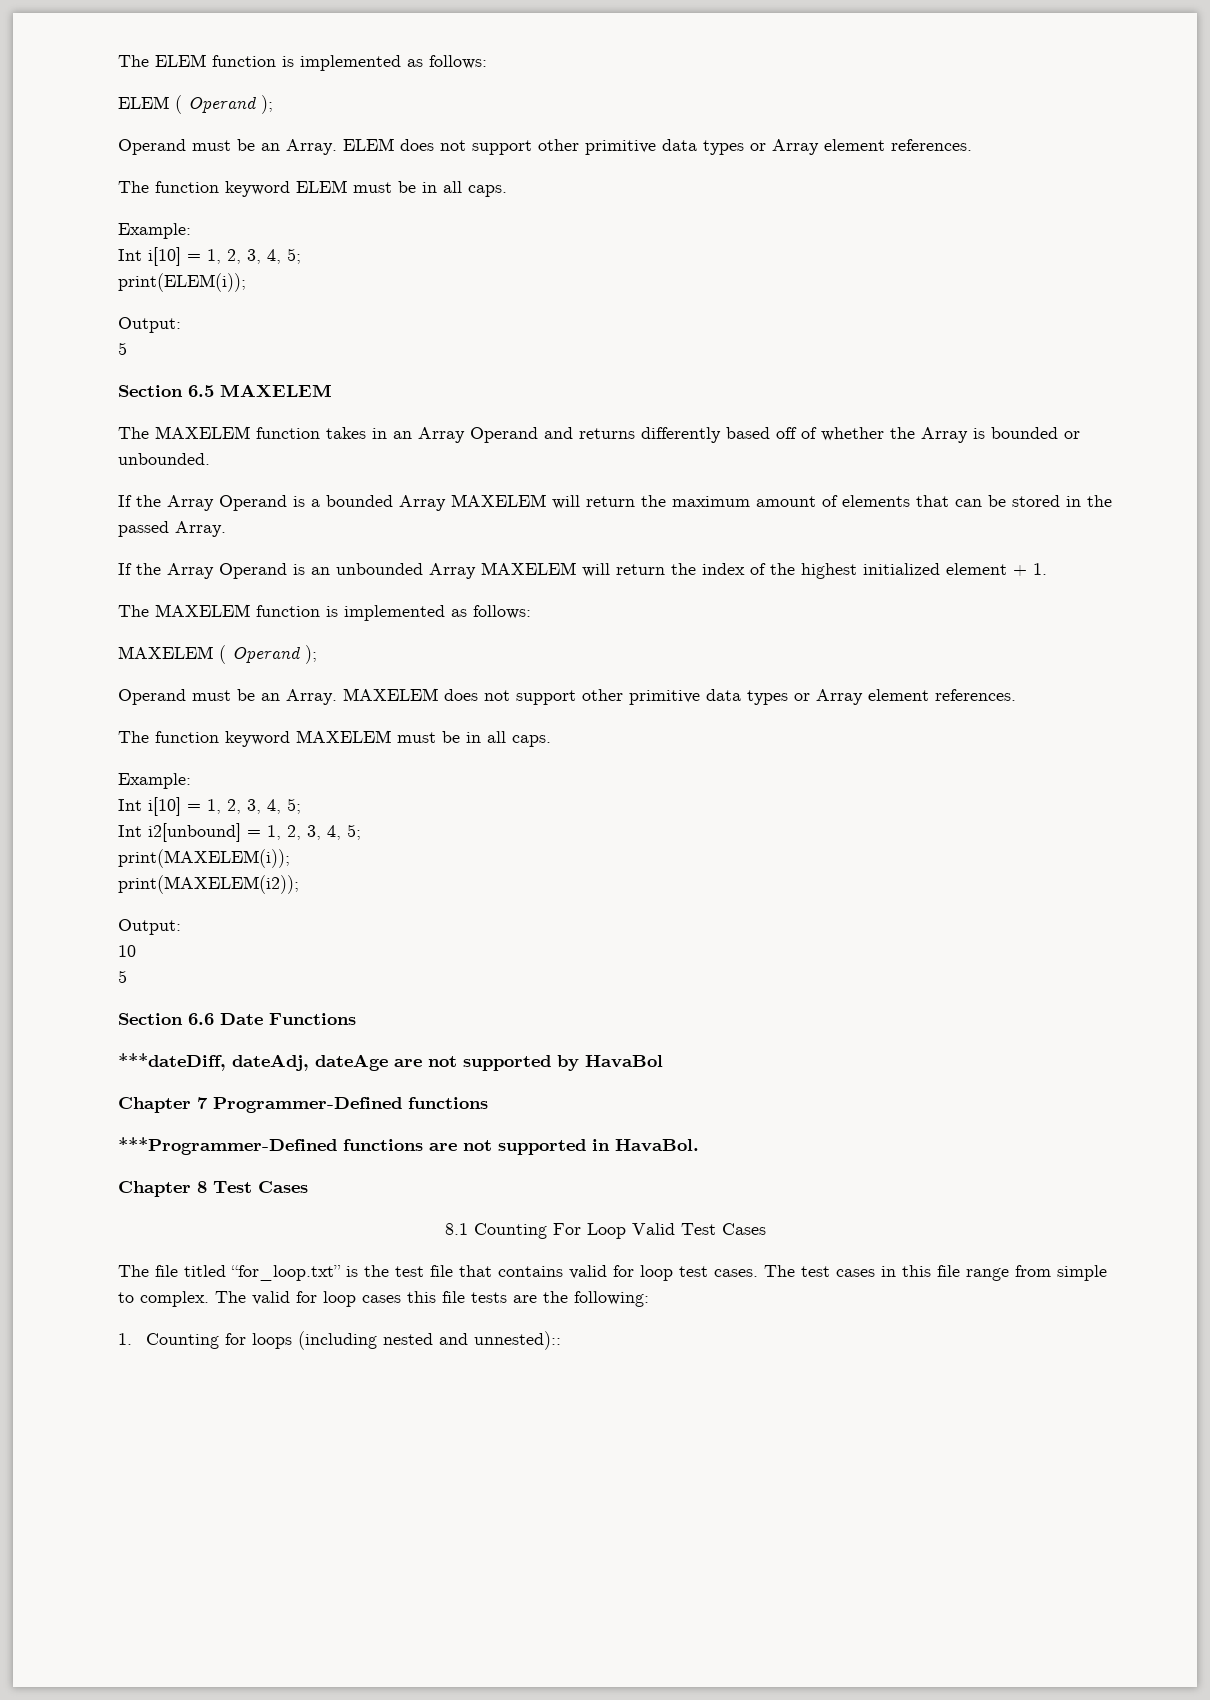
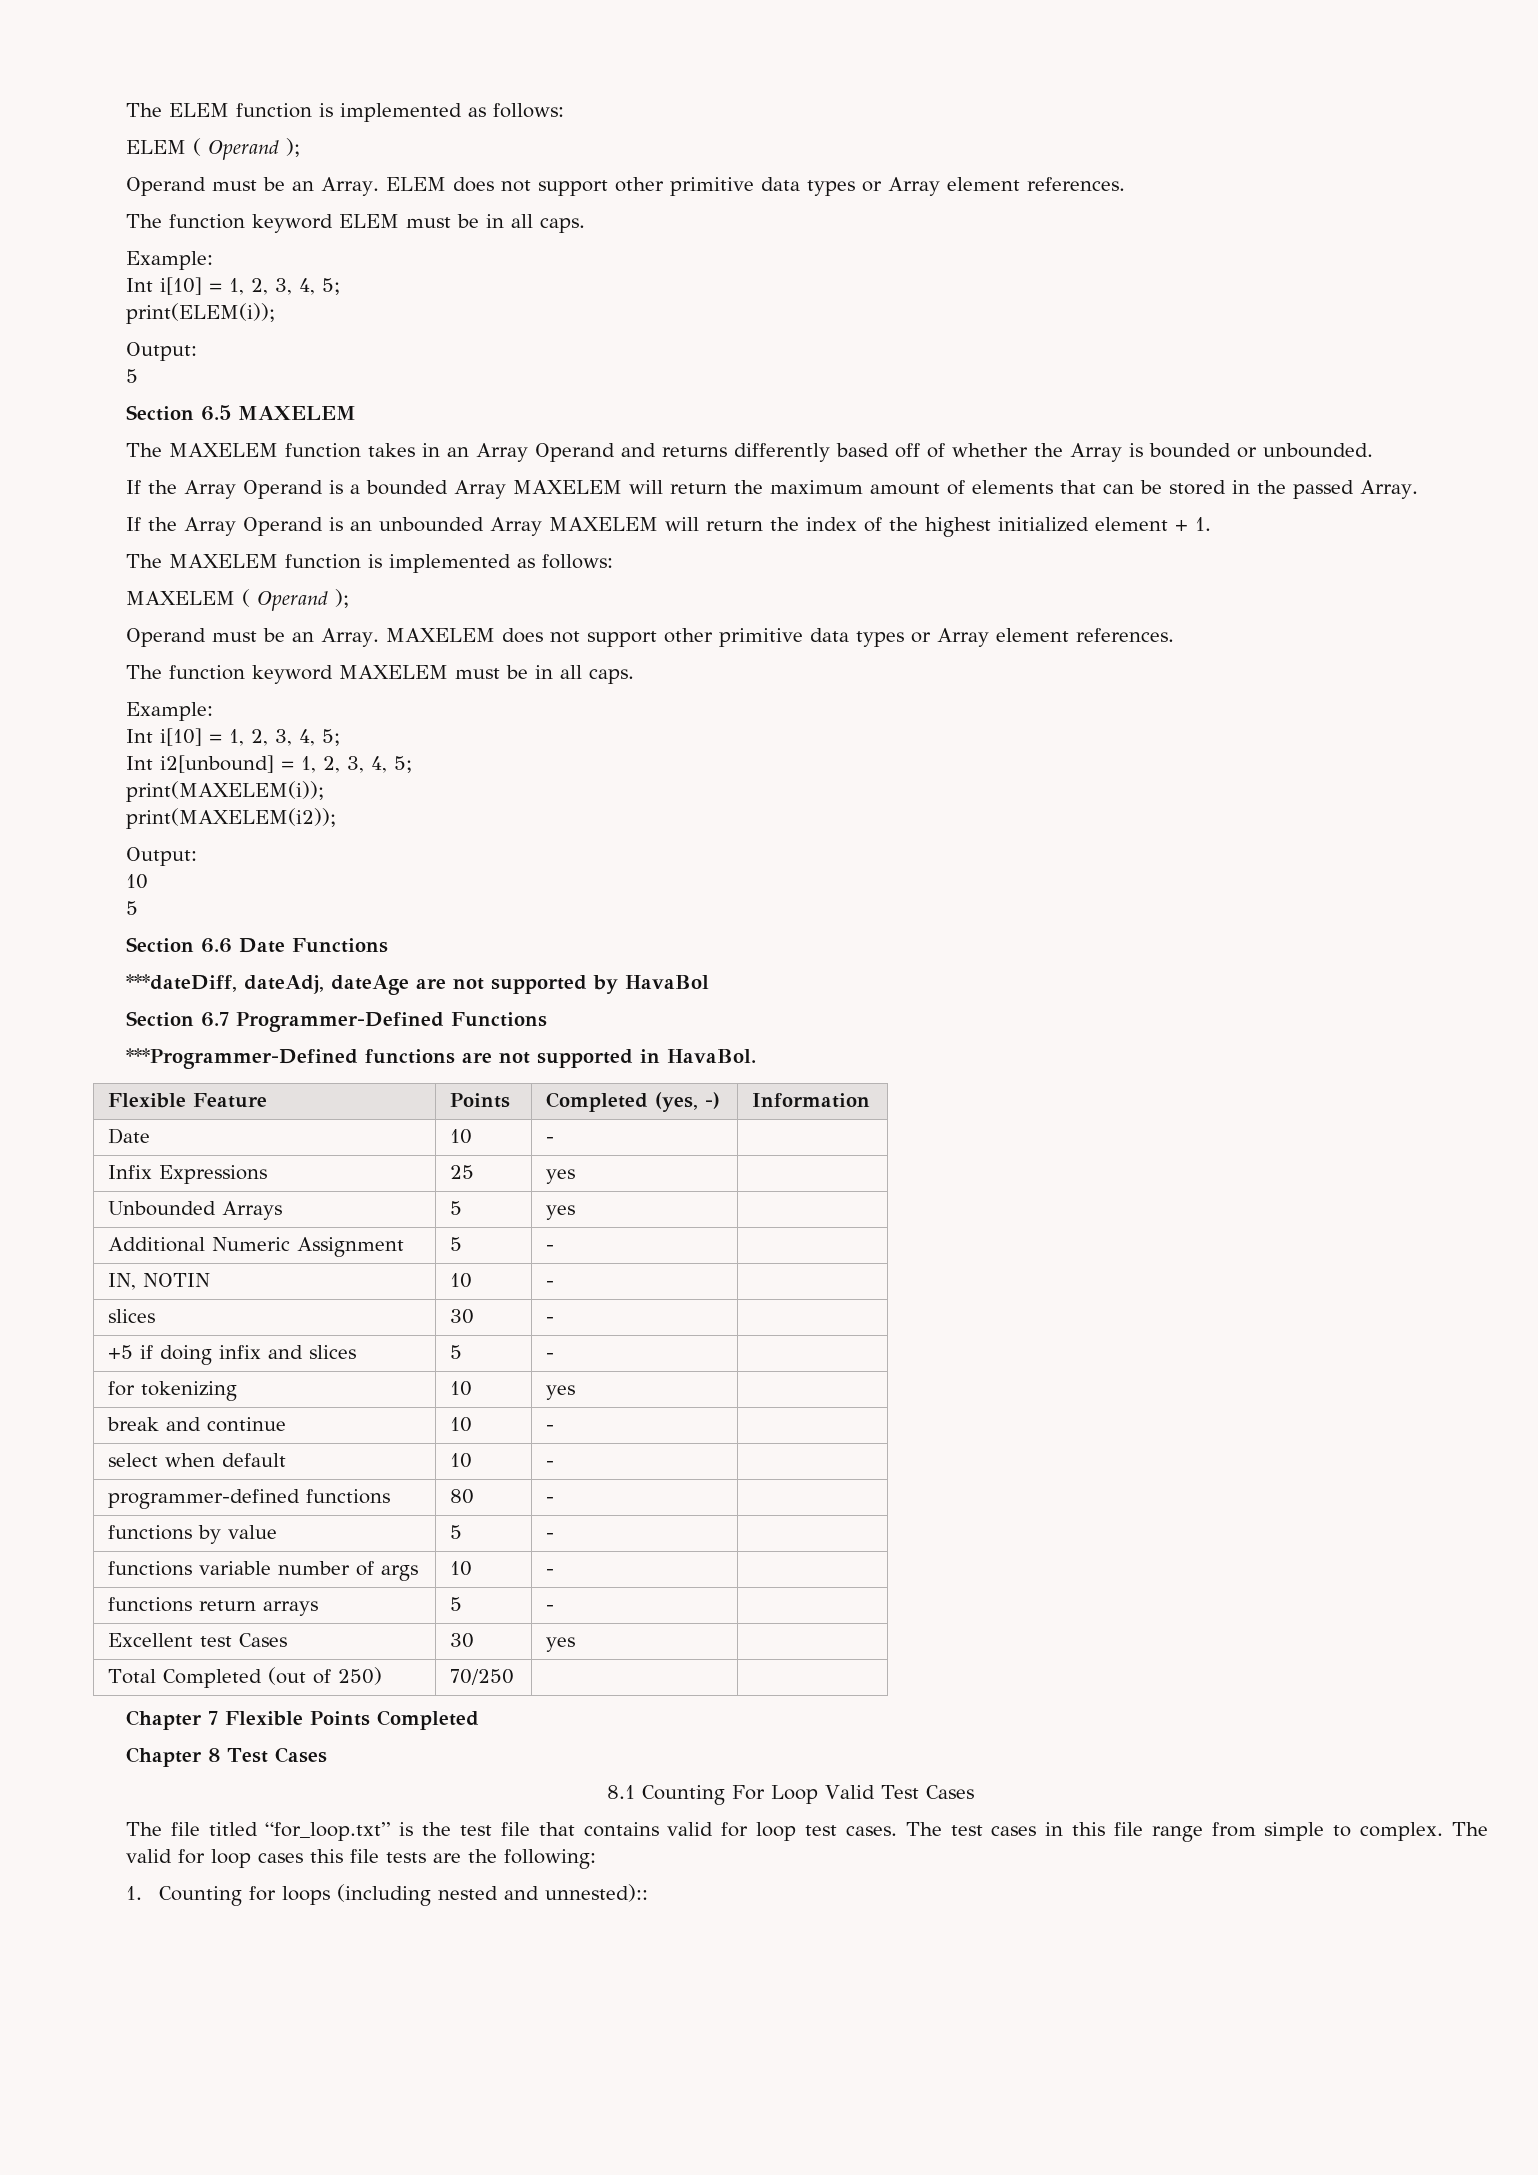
[118,1097,489,1113] Chapter 7 Programmer-Defined functions -> [125,1011,547,1032] Section 6.7 Programmer-Defined Functions
(700, 1145) none -> [108,1093,268,1108] [450,1093,511,1108] [546,1092,721,1112] [752,1093,871,1108] [108,1128,151,1144] [450,1129,473,1144] [546,1137,555,1143] [108,1165,268,1184] [450,1165,475,1179] [546,1169,576,1184] [108,1201,283,1220] [450,1201,463,1215] [546,1205,576,1220] [108,1237,405,1257] [450,1237,463,1251] [546,1245,555,1251] [108,1273,211,1290] [450,1273,473,1288] [546,1281,555,1287] [108,1309,156,1323] [450,1309,475,1324] [546,1317,555,1323] [108,1345,357,1365] [450,1345,463,1359] [546,1353,555,1359] [108,1381,238,1401] [450,1381,473,1396] [546,1385,576,1400] [107,1417,287,1432] [450,1417,473,1432] [546,1425,555,1431] [108,1453,287,1467] [450,1453,473,1468] [546,1461,555,1467] [108,1489,391,1509] [450,1489,475,1504] [546,1497,555,1503] [108,1525,278,1544] [450,1525,463,1539] [546,1533,555,1539] [108,1561,419,1581] [450,1561,473,1576] [546,1569,555,1575] [108,1597,319,1616] [450,1597,463,1611] [546,1605,555,1611] [108,1633,288,1647] [450,1633,475,1648] [546,1637,576,1652] [108,1667,383,1688] [450,1669,515,1685] [125,1710,479,1730] // Flexible Feature | Points | Completed (yes, -) | Information // Date | 10 | - | // Infix Expressions | 25 | yes | // Unbounded Arrays | 5 | yes | // Additional Numeric Assignment | 5 | - | // IN, NOTIN | 10 | - | // slices | 30 | - | // +5 if doing infix and slices | 5 | - | // for tokenizing | 10 | yes | // break and continue | 10 | - | // select when default | 10 | - | // programmer-defined functions | 80 | - | // functions by value | 5 | - | // functions variable number of args | 10 | - | // functions return arrays | 5 | - | // Excellent test Cases | 30 | yes | // Total Completed (out of 250) | 70/250 | | // Chapter 7 Flexible Points Completed

